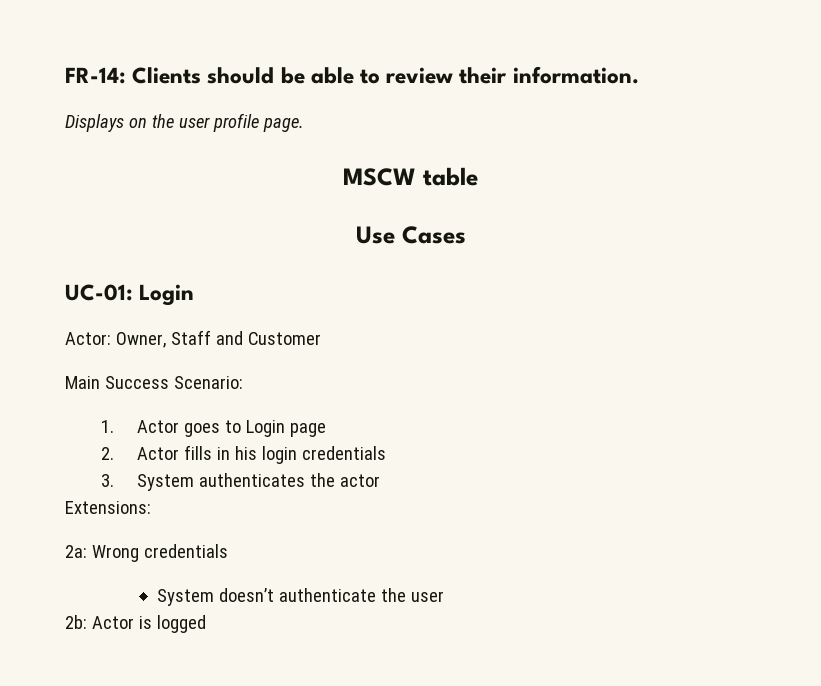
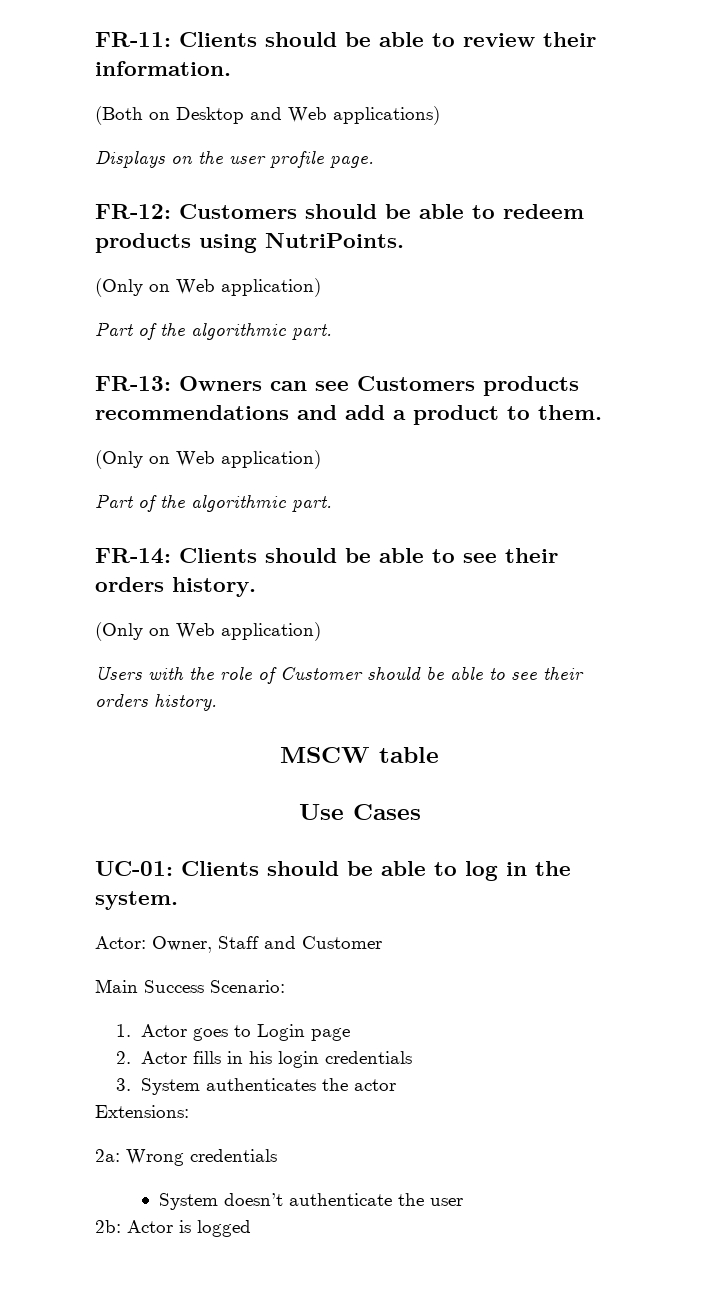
[65,67,126,84] FR-14: -> [95,32,171,47] FR-11:
(639, 75) none -> [95,106,440,125] // (Both on Desktop and Web applications)
(304, 125) none -> [95,204,584,219] [95,233,404,253] [95,278,321,297] [95,322,332,340] [95,376,579,396] [95,405,602,425] [95,450,321,469] [95,494,332,512] [95,548,558,564] [95,577,256,597] [95,622,321,641] [95,666,584,684] [95,694,217,711] // FR-12: Customers should be able to redeem products using NutriPoints. // (Only on Web application) // Part of the algorithmic part. // FR-13: Owners can see Customers products recommendations and add a product to them. // (Only on Web application) // Part of the algorithmic part. // FR-14: Clients should be able to see their orders history. // (Only on Web application) // Users with the role of Customer should be able to see their orders history.
[139,284,195,306] Login -> [181,861,571,881] [95,891,178,910] Clients should be able to log in the system.

